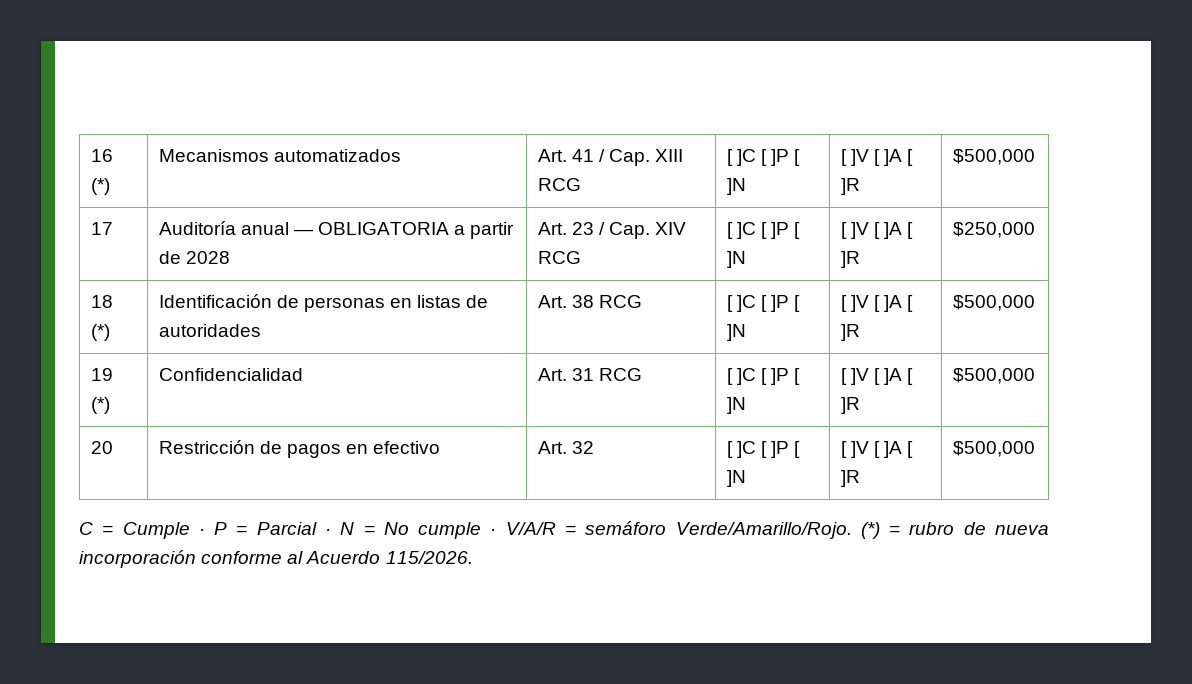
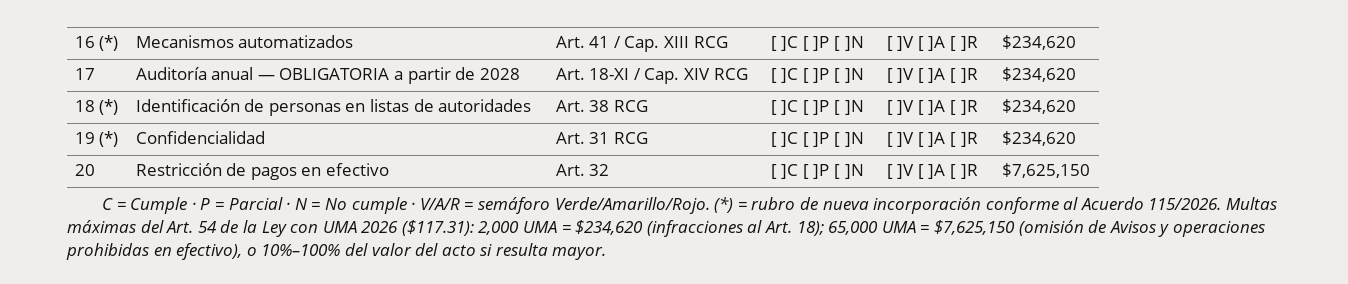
[952,149,1035,165] $500,000 -> [1001,35,1076,50] $234,620
[571,222,594,235] 23 -> [589,68,630,80] 18-XI
[952,222,1035,238] $250,000 -> [1001,67,1076,82] $234,620
[952,295,1035,311] $500,000 -> [1001,99,1076,114] $234,620
[952,368,1035,384] $500,000 -> [1001,131,1076,146] $234,620
[952,441,1035,457] $500,000 -> [1001,163,1090,178] $7,625,150
(473, 557) none -> [1226,197,1278,210] [67,220,1265,237] [66,243,607,260] Multas máximas del Art. 54 de la Ley con UMA 2026 ($117.31): 2,000 UMA = $234,620 (infracciones al Art. 18); 65,000 UMA = $7,625,150 (omisión de Avisos y operaciones prohibidas en efectivo), o 10%–100% del valor del acto si resulta mayor.

